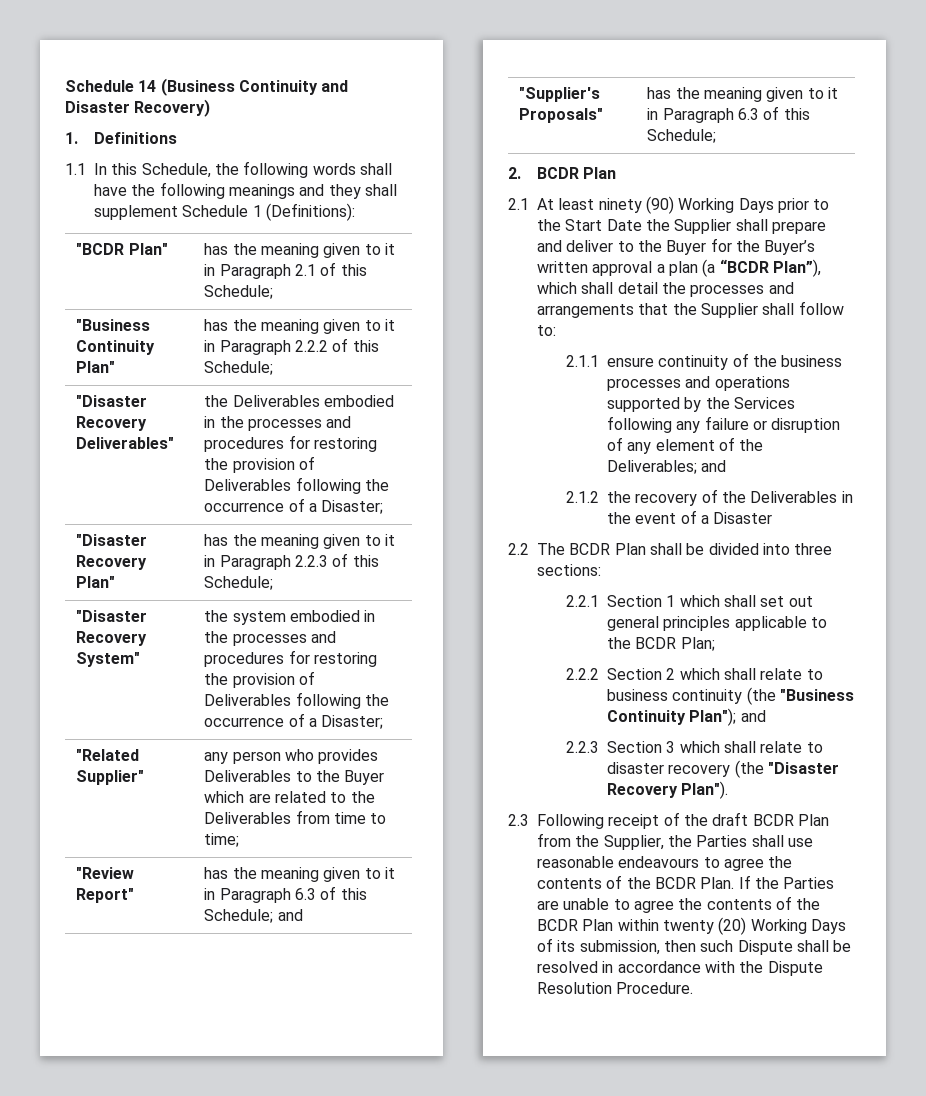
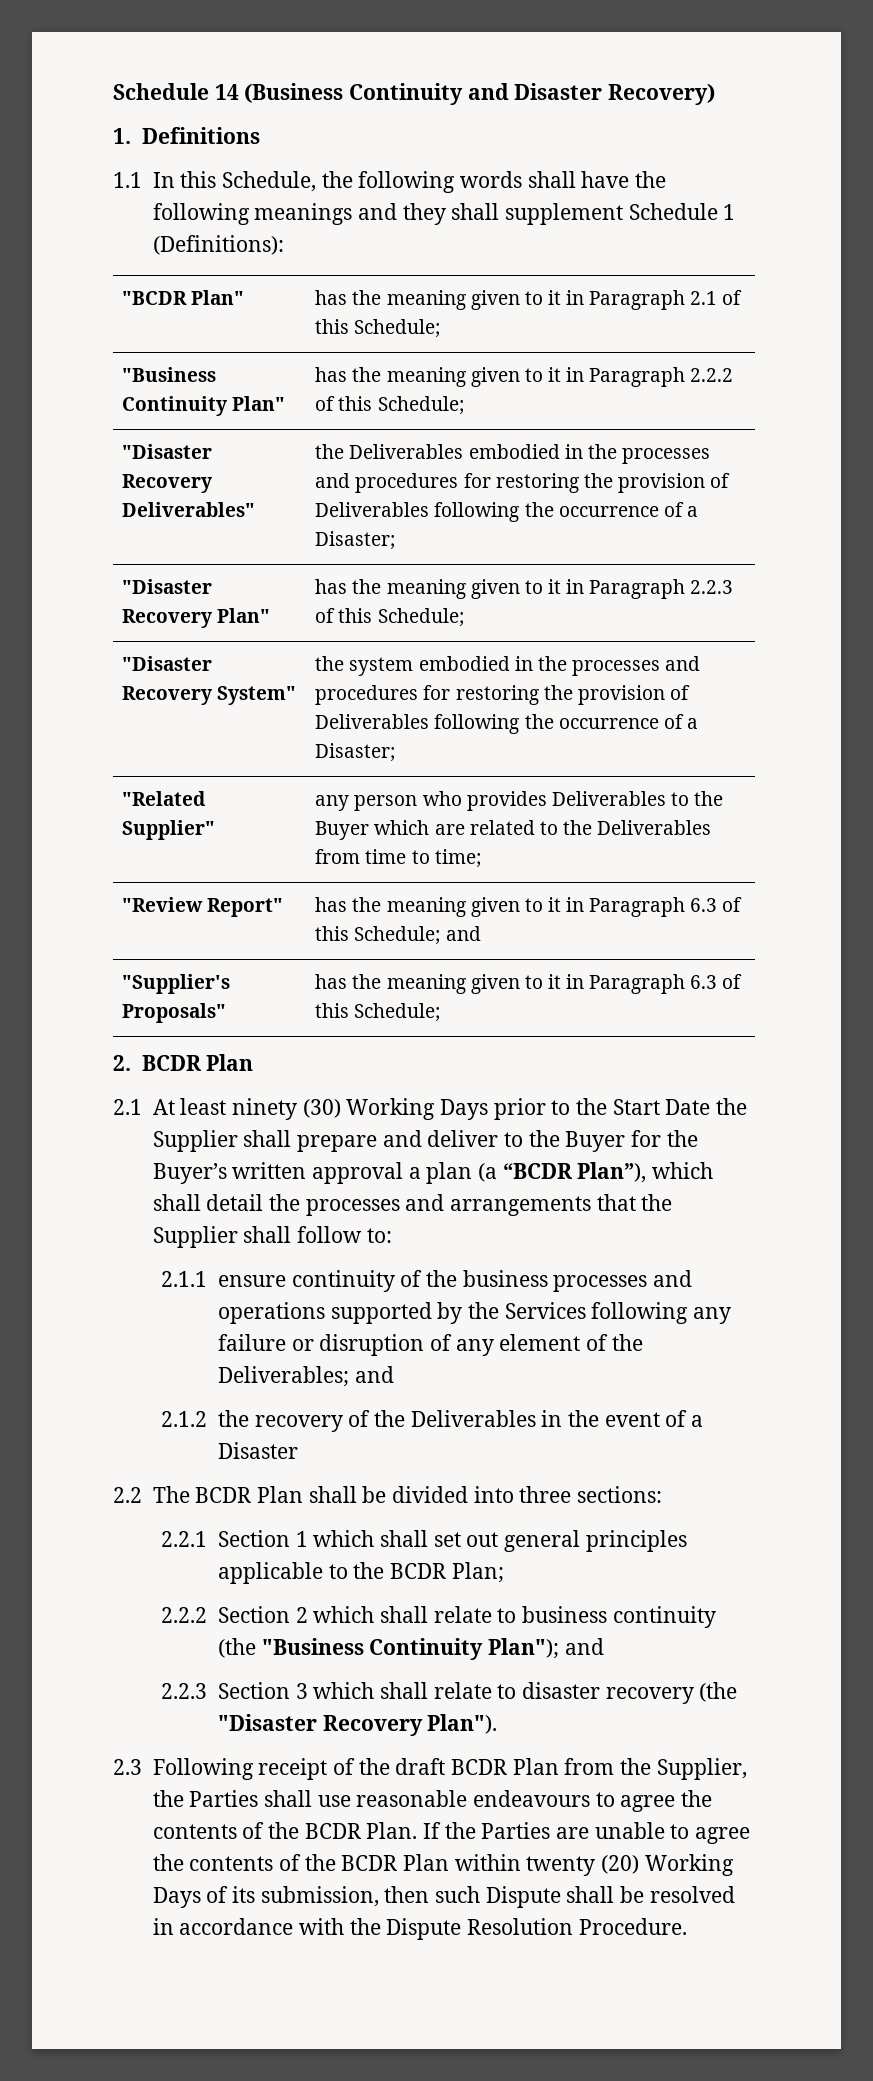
[646,196,675,214] (90) -> [302,1099,341,1118] (30)

